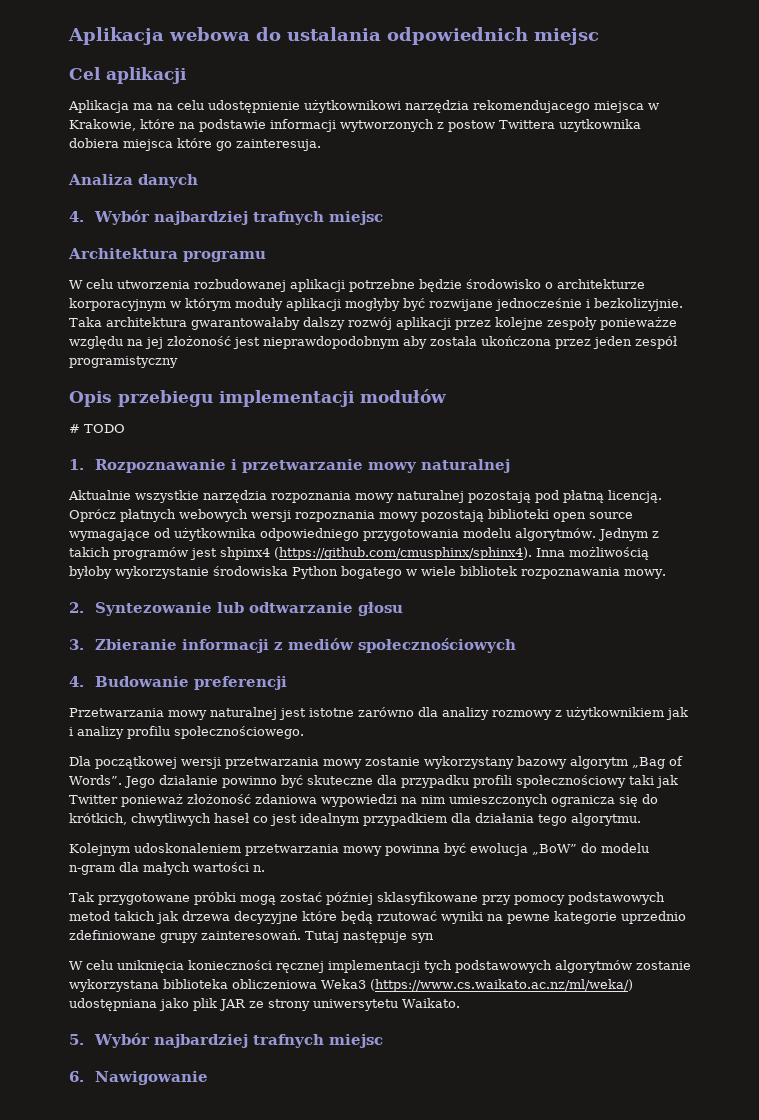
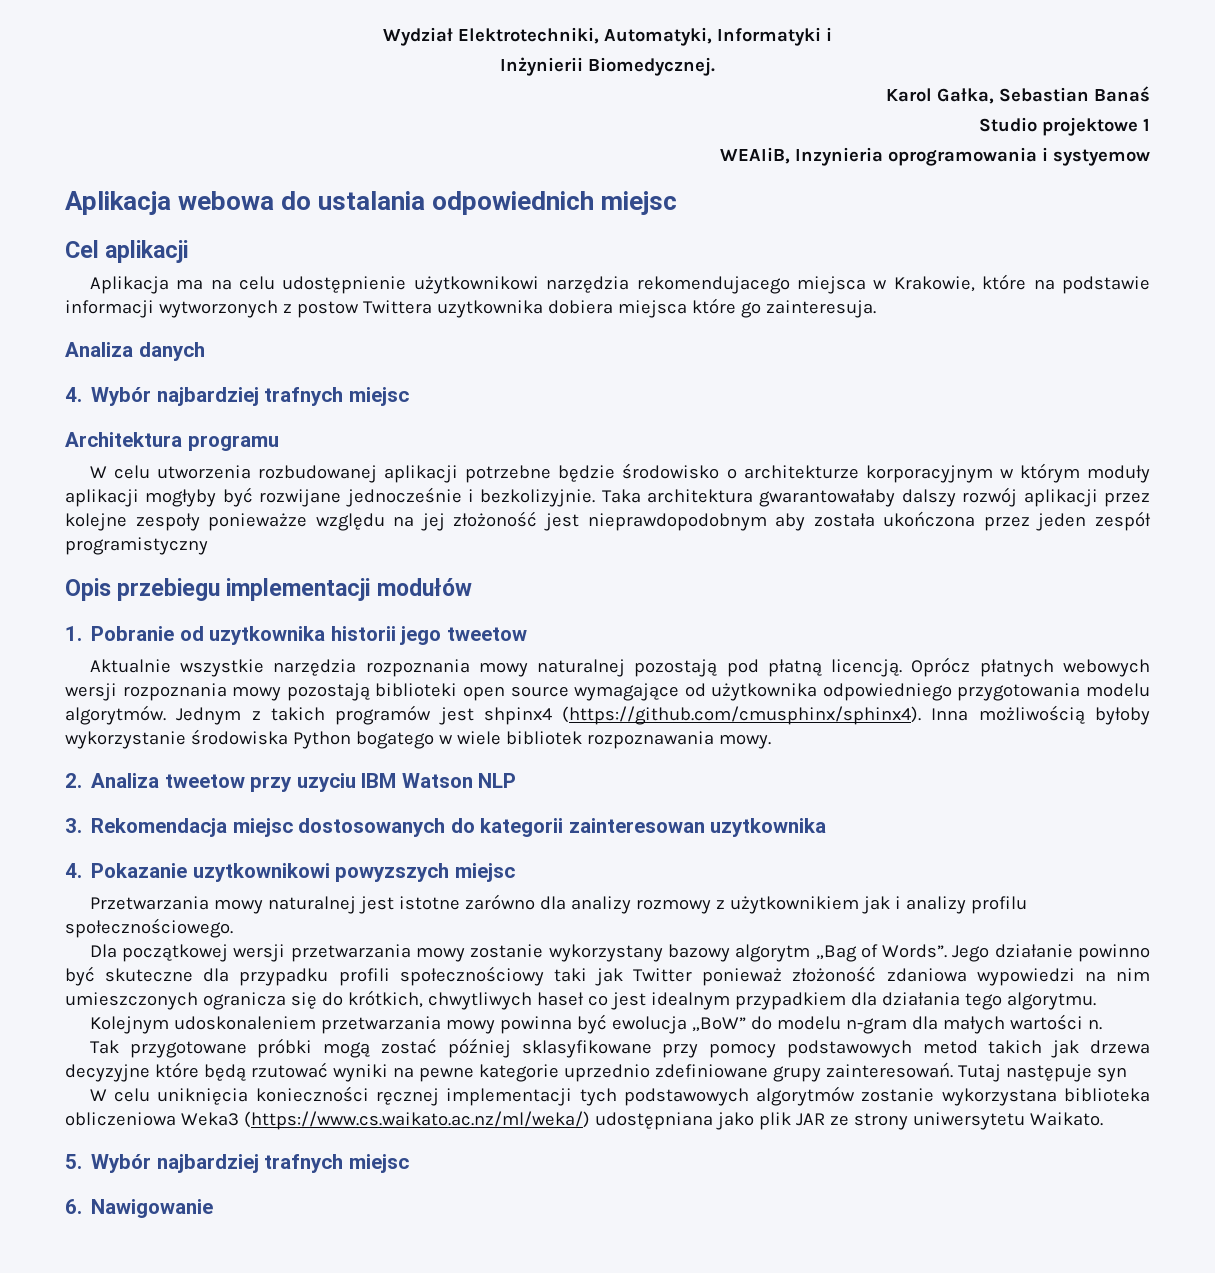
(68, 36) none -> [383,27,832,46] [500,57,715,76] [886,86,1150,104] [979,117,1150,136] [720,147,1150,166] Wydział Elektrotechniki, Automatyki, Informatyki i // Inżynierii Biomedycznej. // Karol Gałka, Sebastian Banaś // Studio projektowe 1 // WEAIiB, Inzynieria oprogramowania i systyemow //
[69,424,125,433] // # TODO -> (472, 587) none
[94,459,510,473] Rozpoznawanie i przetwarzanie mowy naturalnej -> [91,626,527,645] Pobranie od uzytkownika historii jego tweetow
[94,602,403,616] [69,638,516,653] [69,676,287,690] Syntezowanie lub odtwarzanie głosu // 3. Zbieranie informacji z mediów społecznościowych // 4. Budowanie preferencji -> [91,773,517,792] [65,818,827,837] [65,863,515,882] Analiza tweetow przy uzyciu IBM Watson NLP // 3. Rekomendacja miejsc dostosowanych do kategorii zainteresowan uzytkownika // 4. Pokazanie uzytkownikowi powyzszych miejsc

